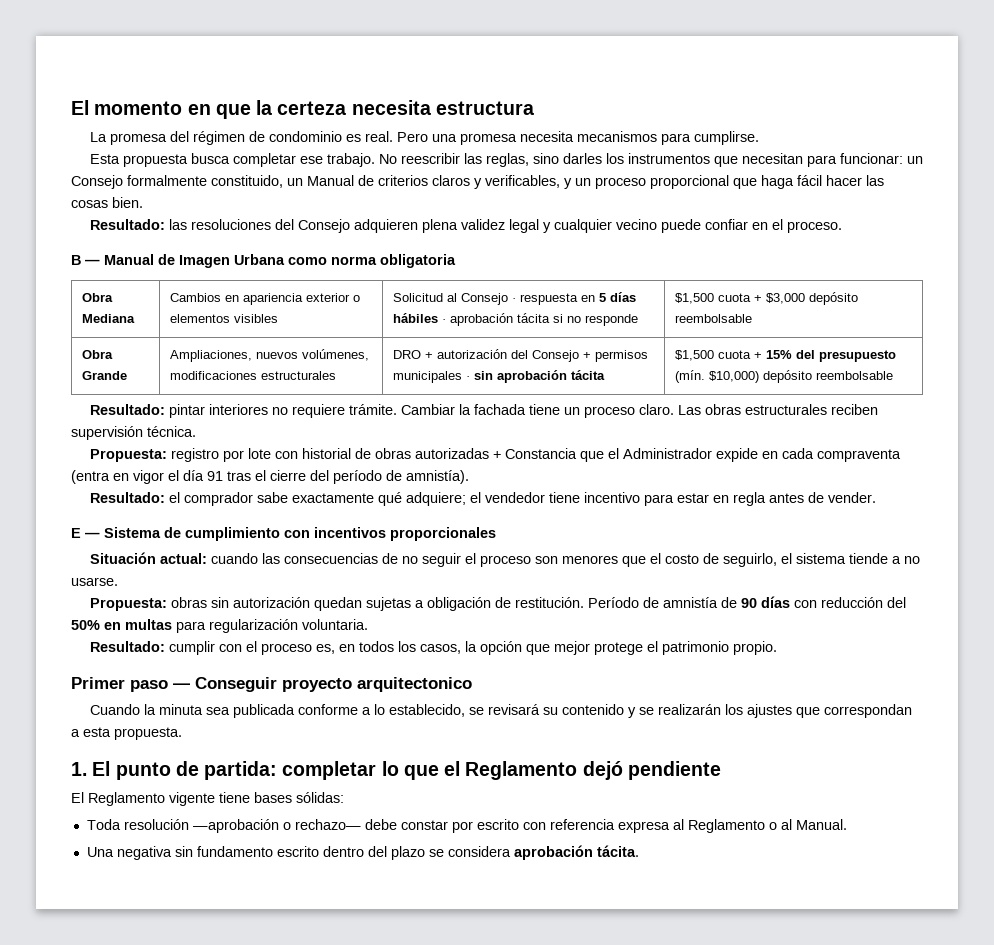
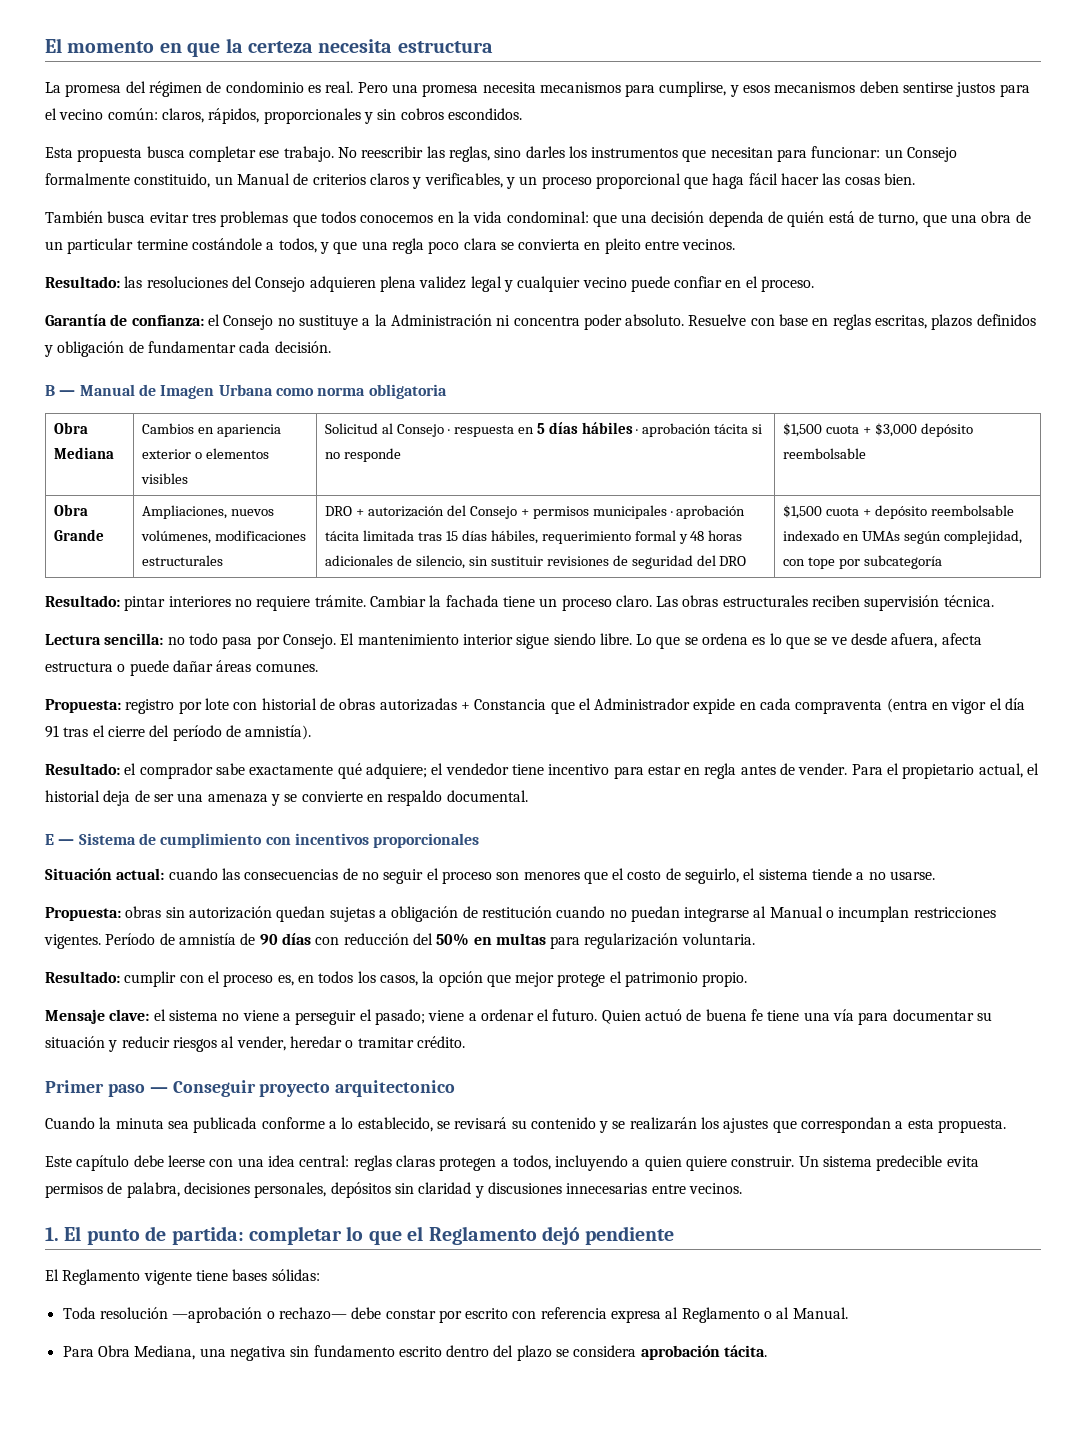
[693,131,759,145] cumplirse. -> [659,81,1030,97] [45,108,522,124] cumplirse, y esos mecanismos deben sentirse justos para el vecino común: claros, rápidos, proporcionales y sin cobros escondidos.
(143, 202) none -> [45,211,1031,227] [45,238,736,254] // También busca evitar tres problemas que todos conocemos en la vida condominal: que una decisión dependa de quién está de turno, que una obra de un particular termine costándole a todos, y que una regla poco clara se convierta en pleito entre vecinos.
(842, 227) none -> [45,314,1036,330] [44,341,331,357] // Garantía de confianza: el Consejo no sustituye a la Administración ni concentra poder absoluto. Resuelve con base en reglas escritas, plazos definidos y obligación de fundamentar cada decisión.
[474,370,606,383] [675,350,897,362] [675,370,894,383] sin aprobación tácita | $1,500 cuota + 15% del presupuesto (mín. $10,000) depósito reembolsable -> [676,505,746,519] [325,530,743,544] [325,555,747,569] [783,505,1014,519] [783,530,1022,544] [783,555,942,569] aprobación tácita limitada tras 15 días hábiles, requerimiento formal y 48 horas adicionales de silencio, sin sustituir revisiones de seguridad del DRO | $1,500 cuota + depósito reembolsable indexado en UMAs según complejidad, con tope por subcategoría
(196, 431) none -> [45,633,982,649] [45,660,318,676] // Lectura sencilla: no todo pasa por Consejo. El mantenimiento interior sigue siendo libre. Lo que se ordena es lo que se ve desde afuera, afecta estructura o puede dañar áreas comunes.
(876, 497) none -> [851,763,1040,779] [45,790,528,806] Para el propietario actual, el historial deja de ser una amenaza y se convierte en respaldo documental.
[514,597,584,608] restitución. -> [481,906,996,922] [44,934,101,949] restitución cuando no puedan integrarse al Manual o incumplan restricciones vigentes.
(777, 648) none -> [45,1009,993,1025] [45,1036,465,1052] // Mensaje clave: el sistema no viene a perseguir el pasado; viene a ordenar el futuro. Quien actuó de buena fe tiene una vía para documentar su situación y reducir riesgos al vender, heredar o tramitar crédito.
(182, 733) none -> [45,1155,979,1171] [45,1182,742,1198] // Este capítulo debe leerse con una idea central: reglas claras protegen a todos, incluyendo a quien quiere construir. Un sistema predecible evita permisos de palabra, decisiones personales, depósitos sin claridad y discusiones innecesarias entre vecinos.
[86,847,114,857] Una -> [62,1345,226,1360] Para Obra Mediana, una

